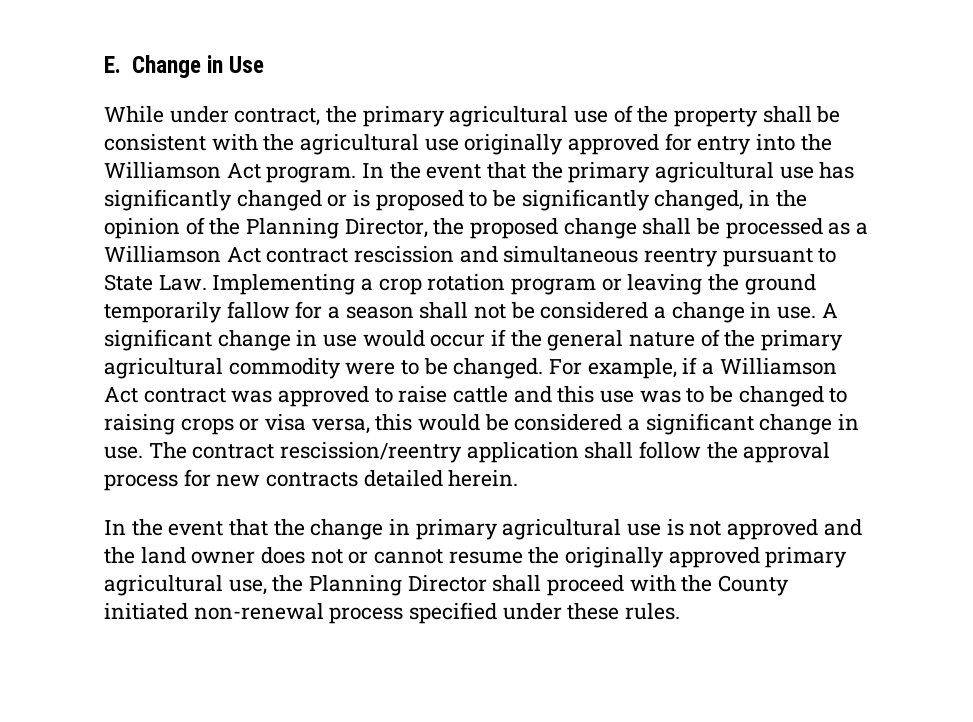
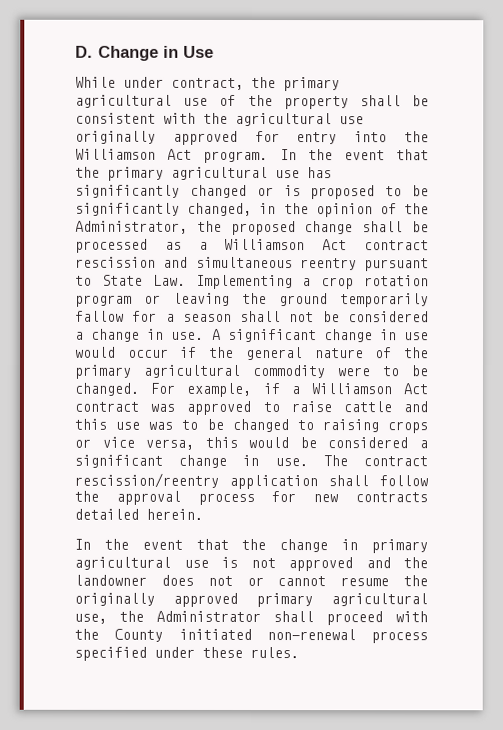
[104,56,121,73] E. -> [75,45,93,58] D.
[246,218,428,239] Planning Director, -> [75,220,188,234] Administrator,
[265,414,307,431] visa -> [101,436,135,448] vice
[140,547,256,564] land owner -> [74,574,147,586] landowner
[309,575,487,596] Planning Director -> [156,610,261,623] Administrator

